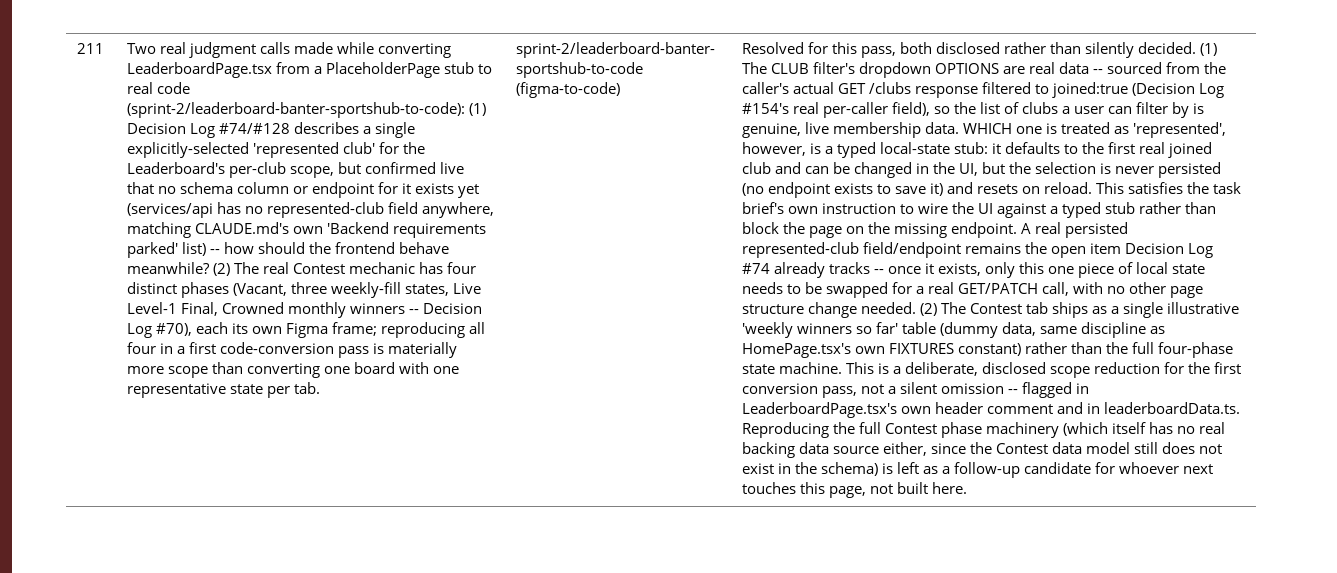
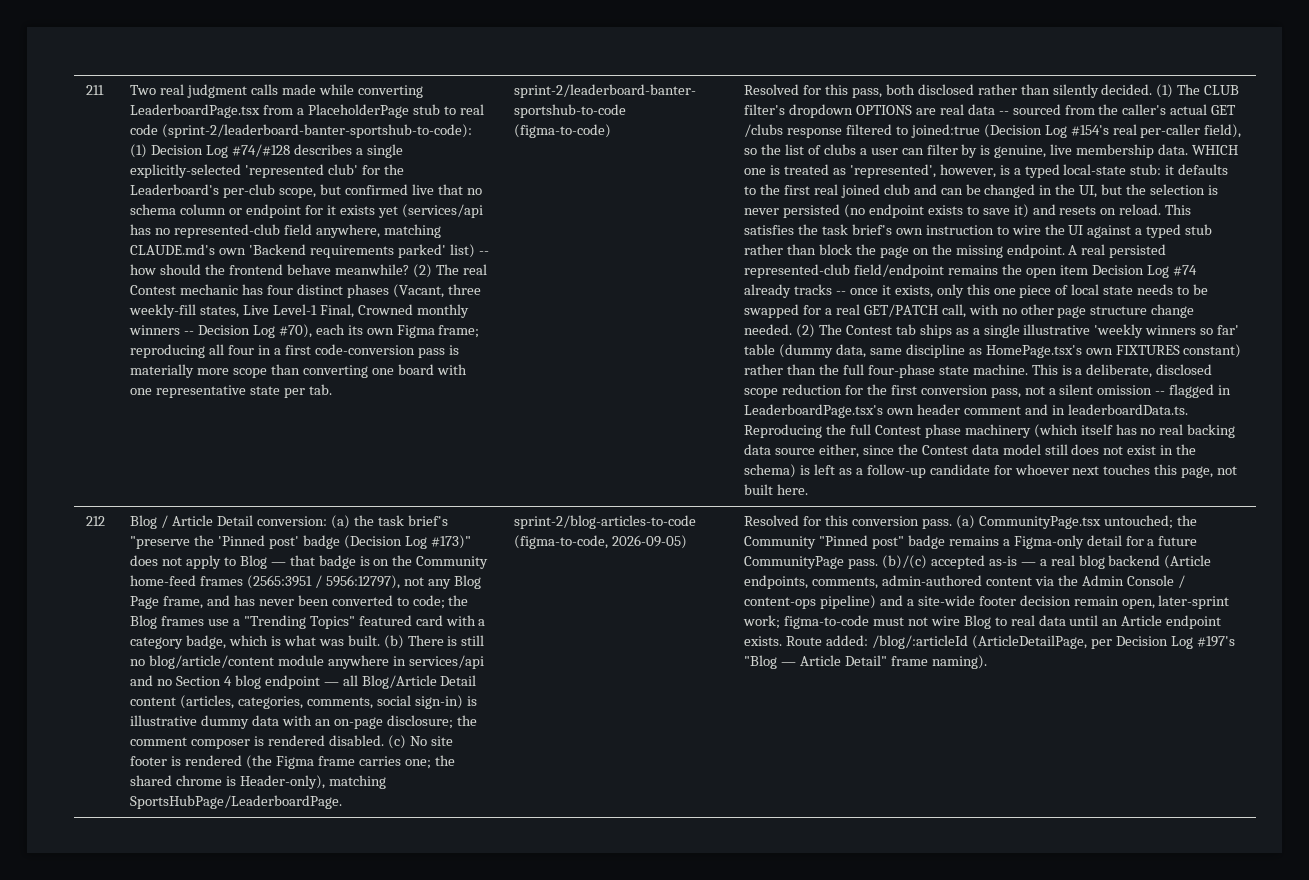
(968, 488) none -> [86,516,106,526] [130,515,448,529] [130,535,471,549] [130,555,489,569] [130,575,481,589] [130,595,469,609] [130,615,486,629] [130,635,485,649] [130,655,484,669] [130,675,477,689] [130,695,477,709] [130,715,477,729] [130,735,453,749] [130,755,455,769] [130,775,386,789] [130,795,343,809] [514,515,697,529] [514,535,688,549] [744,515,1197,529] [744,535,1198,549] [744,555,1212,569] [744,575,1185,589] [744,595,1230,609] [743,615,1222,629] [744,635,1235,649] [744,655,987,669] // 212 | Blog / Article Detail conversion: (a) the task brief's "preserve the 'Pinned post' badge (Decision Log #173)" does not apply to Blog — that badge is on the Community home-feed frames (2565:3951 / 5956:12797), not any Blog Page frame, and has never been converted to code; the Blog frames use a "Trending Topics" featured card with a category badge, which is what was built. (b) There is still no blog/article/content module anywhere in services/api and no Section 4 blog endpoint — all Blog/Article Detail content (articles, categories, comments, social sign-in) is illustrative dummy data with an on-page disclosure; the comment composer is rendered disabled. (c) No site footer is rendered (the Figma frame carries one; the shared chrome is Header-only), matching SportsHubPage/LeaderboardPage. | sprint-2/blog-articles-to-code (figma-to-code, 2026-09-05) | Resolved for this conversion pass. (a) CommunityPage.tsx untouched; the Community "Pinned post" badge remains a Figma-only detail for a future CommunityPage pass. (b)/(c) accepted as-is — a real blog backend (Article endpoints, comments, admin-authored content via the Admin Console / content-ops pipeline) and a site-wide footer decision remain open, later-sprint work; figma-to-code must not wire Blog to real data until an Article endpoint exists. Route added: /blog/:articleId (ArticleDetailPage, per Decision Log #197's "Blog — Article Detail" frame naming).

